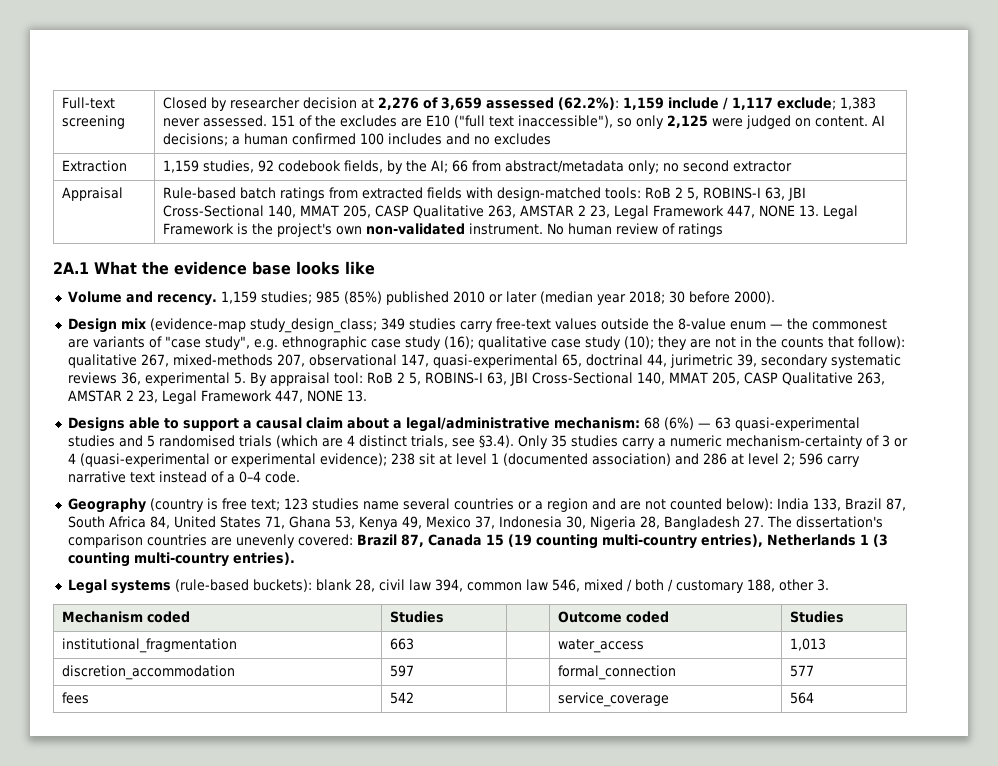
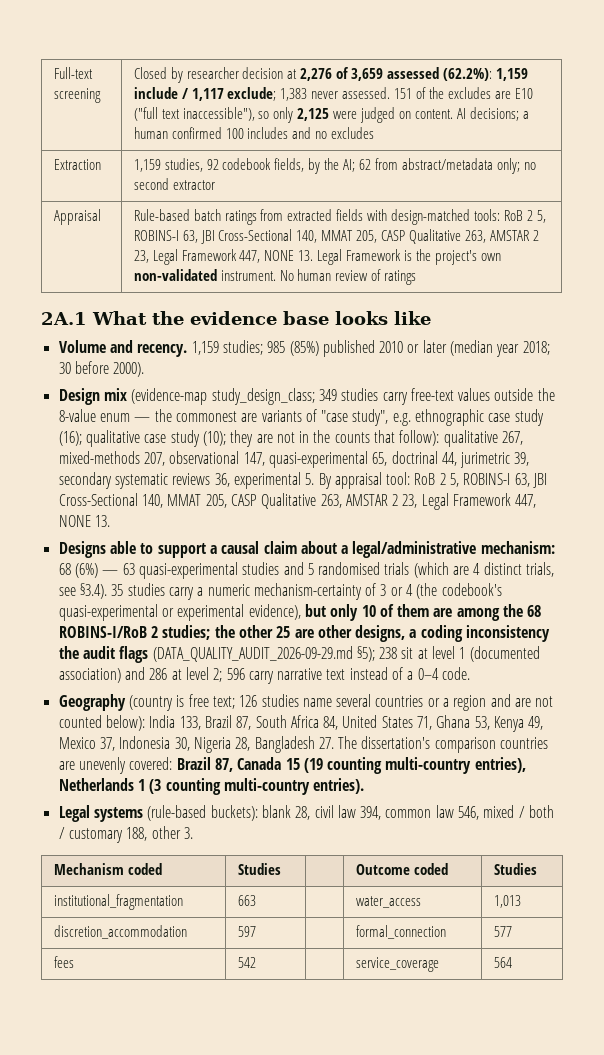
[452,160,469,172] 66 -> [359,159,372,170] 62
[517,435,548,449] Only -> (107, 591) none
[79,453,387,467] (quasi-experimental or experimental evidence); -> [416,583,502,599] [58,604,542,621] [58,625,551,642] [58,646,375,663] (the codebook's quasi-experimental or experimental evidence), but only 10 of them are among the 68 ROBINS-I/RoB 2 studies; the other 25 are other designs, a coding inconsistency the audit flags (DATA_QUALITY_AUDIT_2026-09-29.md §5);
[283,498,308,510] 123 -> [239,695,258,707] 126

